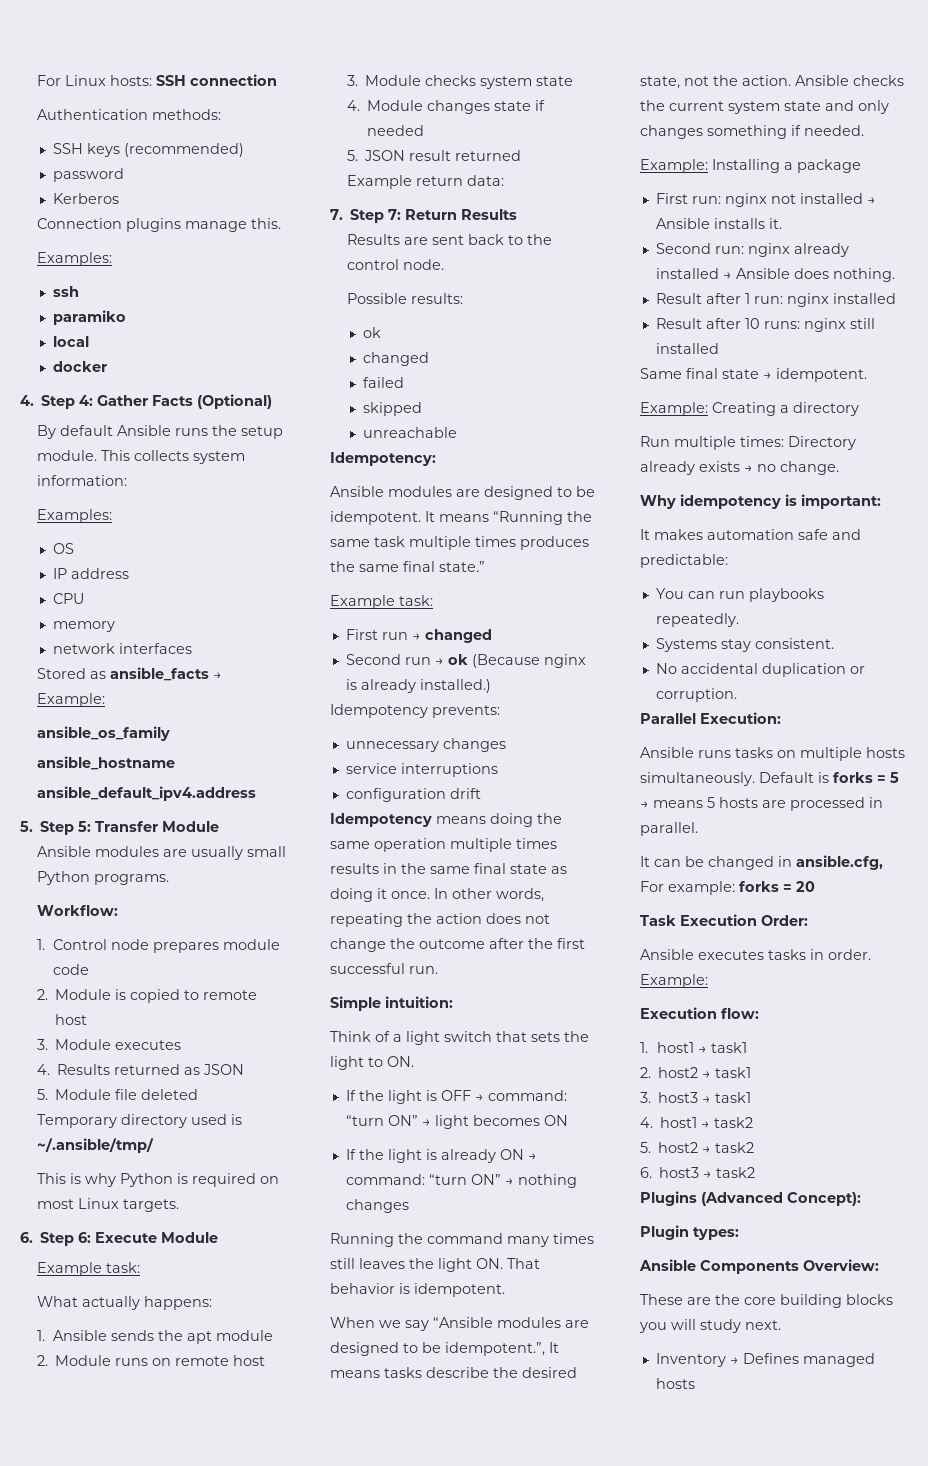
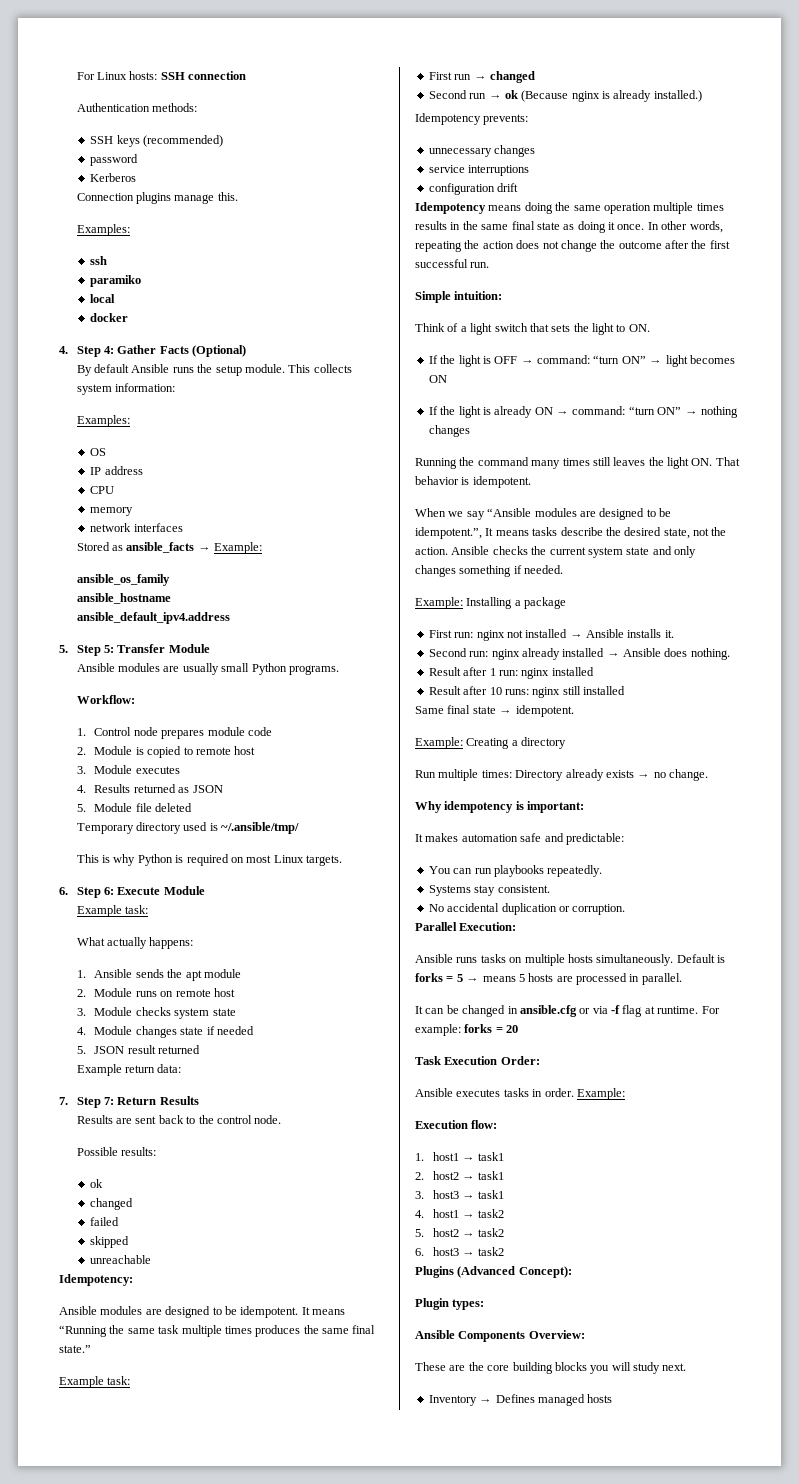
[796,855,883,870] ansible.cfg, -> [519,1005,699,1017] ansible.cfg or via -f flag at runtime.

